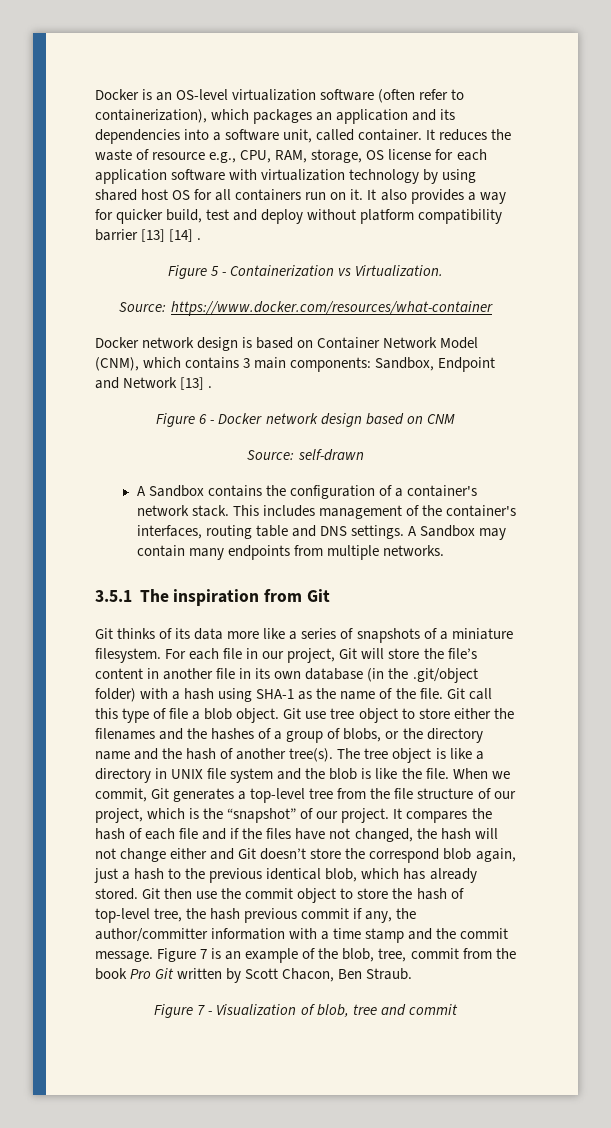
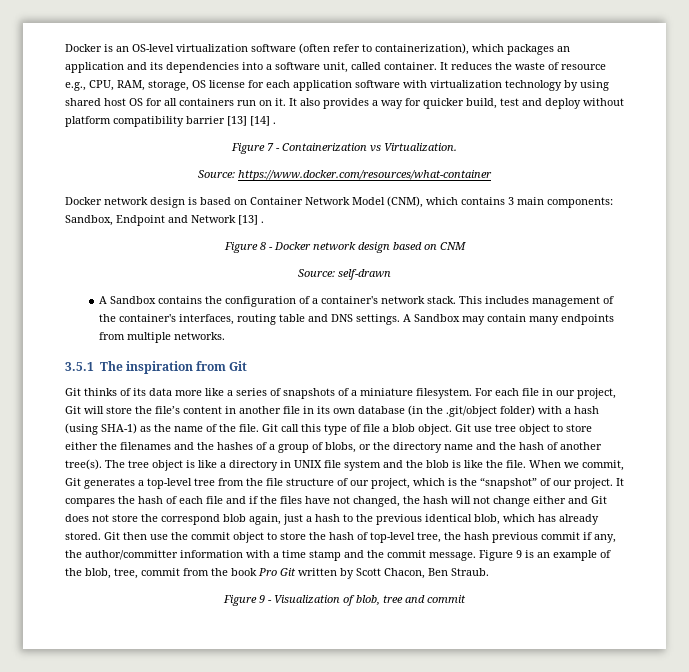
[210,266,219,276] 5 -> [267,143,274,151] 7
[199,414,208,424] 6 -> [259,242,266,250] 8
[218,688,295,702] using SHA-1 -> [65,423,137,435] (using SHA-1)
[260,848,307,860] doesn’t -> [65,514,109,522] does not
[200,949,208,959] 7 -> [516,550,522,558] 9
[197,1005,206,1015] 7 -> [259,595,265,603] 9

